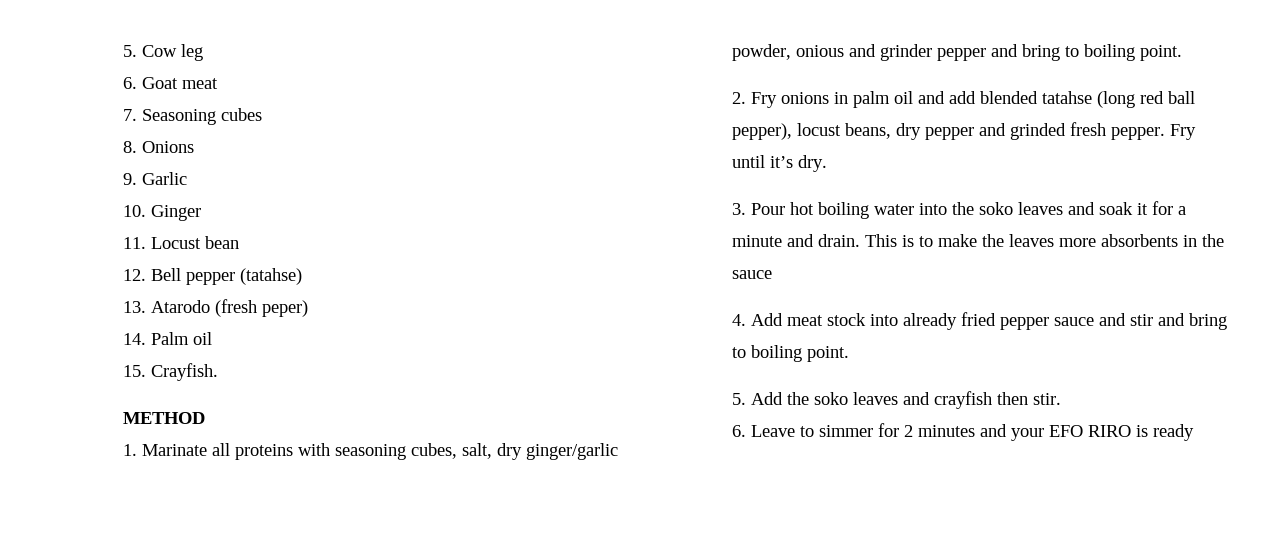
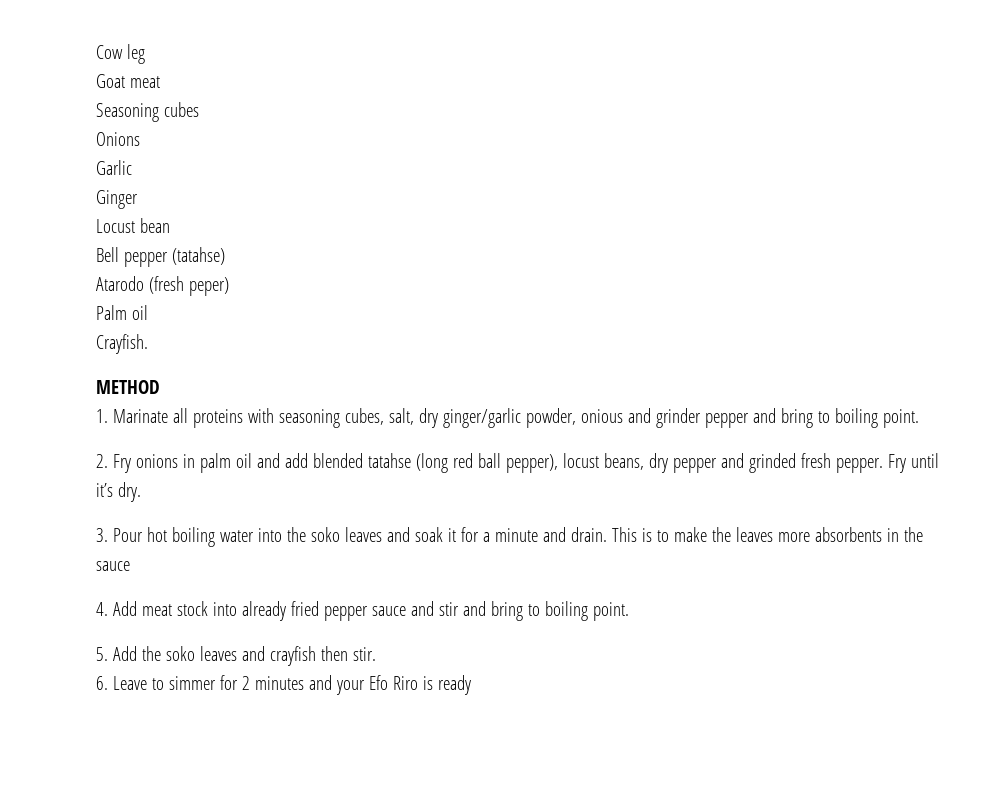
[122,45,137,57] 5. -> (96, 52) none
[122,77,137,89] 6. -> (146, 54) none
[122,109,137,121] 7. -> (161, 82) none
[122,141,137,153] 8. -> (200, 109) none
[122,173,137,185] 9. -> (141, 139) none
[122,205,146,217] 10. -> (133, 167) none
[122,237,146,249] 11. -> (139, 199) none
[122,269,146,281] 12. -> (171, 225) none
[122,301,146,313] 13. -> (226, 256) none
[122,333,146,345] 14. -> (230, 286) none
[122,365,146,377] 15. -> (149, 312) none
[1048,425,1131,437] EFO RIRO -> [369,675,418,690] Efo Riro

